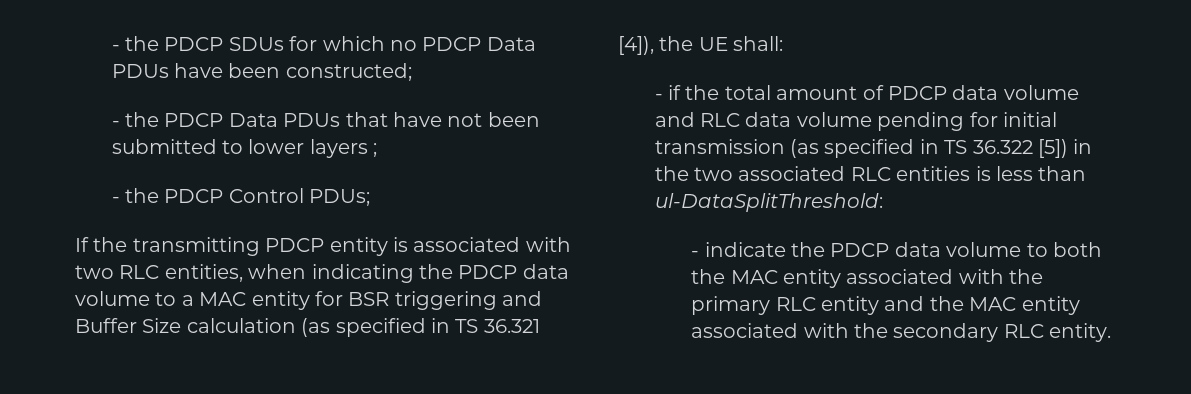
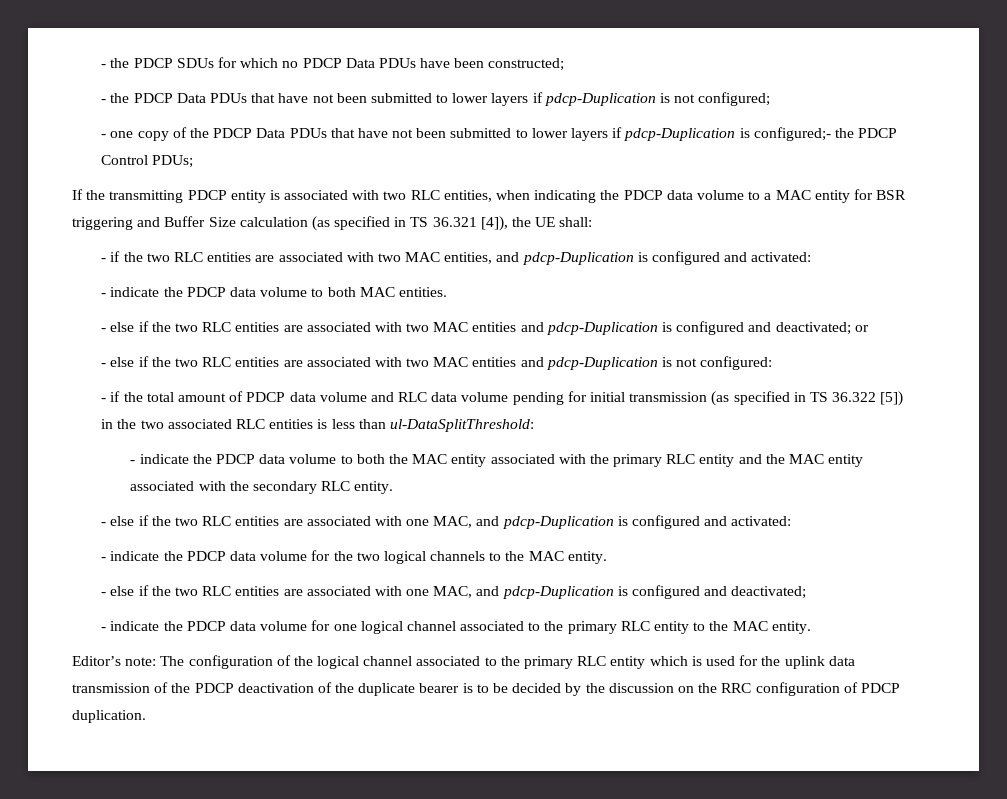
[373,143,378,157] [111,197,120,203] ; // - -> [532,92,771,106] [101,127,831,141] if pdcp-Duplication is not configured; // - one copy of the PDCP Data PDUs that have not been submitted to lower layers if pdcp-Duplication is configured;-
(784, 43) none -> [101,251,812,265] [101,287,447,297] [101,321,869,335] [101,356,773,370] // - if the two RLC entities are associated with two MAC entities, and pdcp-Duplication is configured and activated: // - indicate the PDCP data volume to both MAC entities. // - else if the two RLC entities are associated with two MAC entities and pdcp-Duplication is configured and deactivated; or // - else if the two RLC entities are associated with two MAC entities and pdcp-Duplication is not configured:
(1112, 332) none -> [101,515,792,529] [101,550,607,564] [101,585,807,599] [101,620,811,634] [72,655,855,669] [72,682,900,696] [72,710,146,723] // - else if the two RLC entities are associated with one MAC, and pdcp-Duplication is configured and activated: // - indicate the PDCP data volume for the two logical channels to the MAC entity. // - else if the two RLC entities are associated with one MAC, and pdcp-Duplication is configured and deactivated; // - indicate the PDCP data volume for one logical channel associated to the primary RLC entity to the MAC entity. // Editor’s note: The configuration of the logical channel associated to the primary RLC entity which is used for the uplink data transmission of the PDCP deactivation of the duplicate bearer is to be decided by the discussion on the RRC configuration of PDCP duplication.

